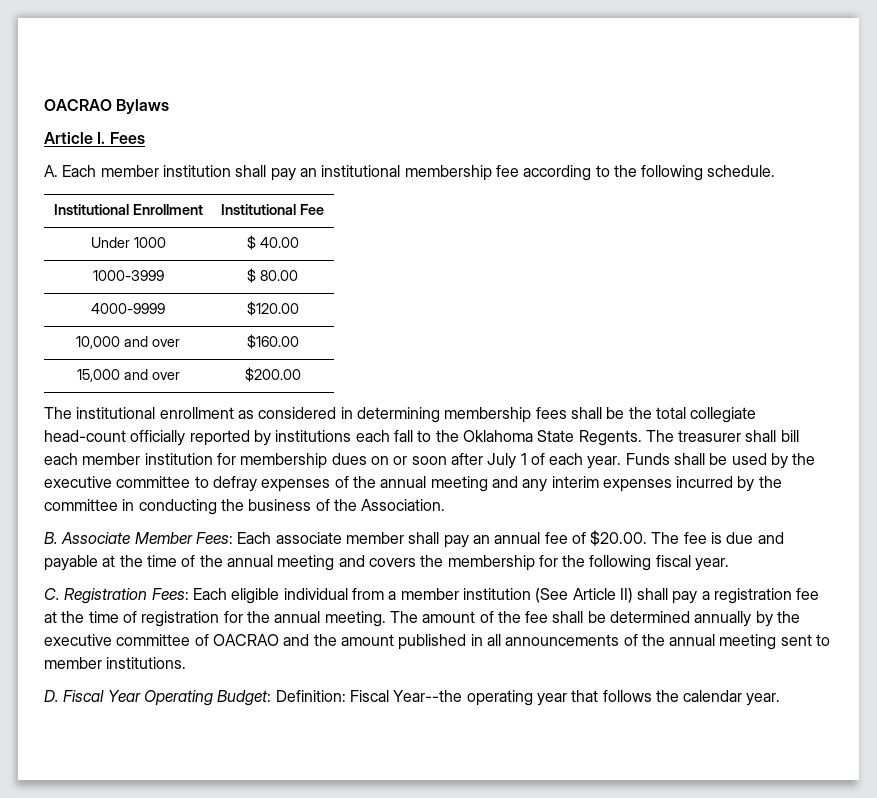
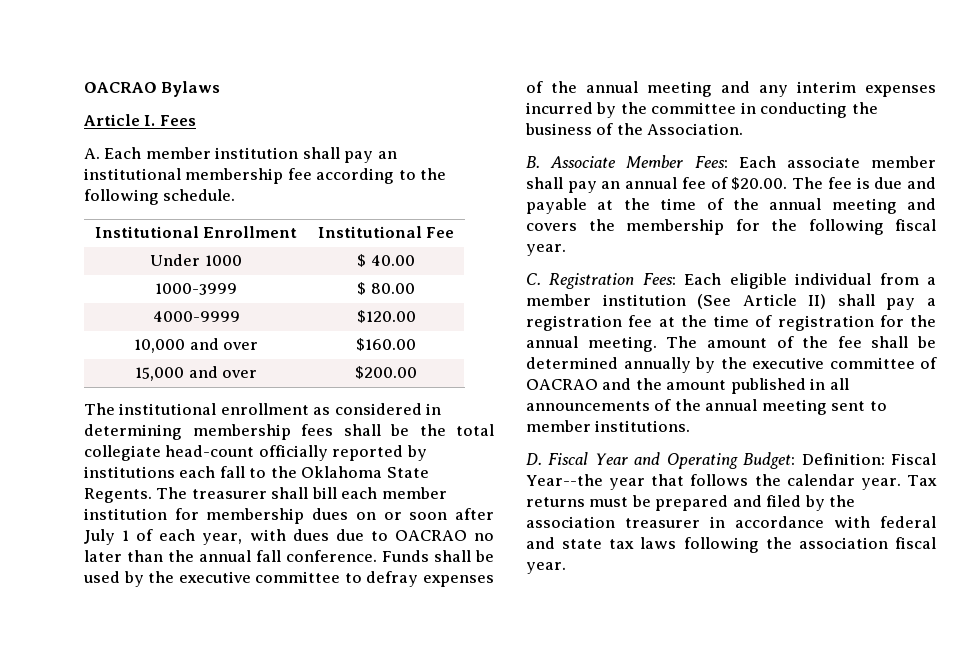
[587,456,622,469] year. -> [202,529,494,545] [84,550,377,562] year, with dues due to OACRAO no later than the annual fall conference.
(141, 696) none -> [634,452,661,465] and
[466,690,533,706] operating -> (603, 480) none
(781, 699) none -> [907,475,938,486] [526,495,856,511] [526,516,936,528] [526,537,936,553] [526,562,566,574] Tax returns must be prepared and filed by the association treasurer in accordance with federal and state tax laws following the association fiscal year.

